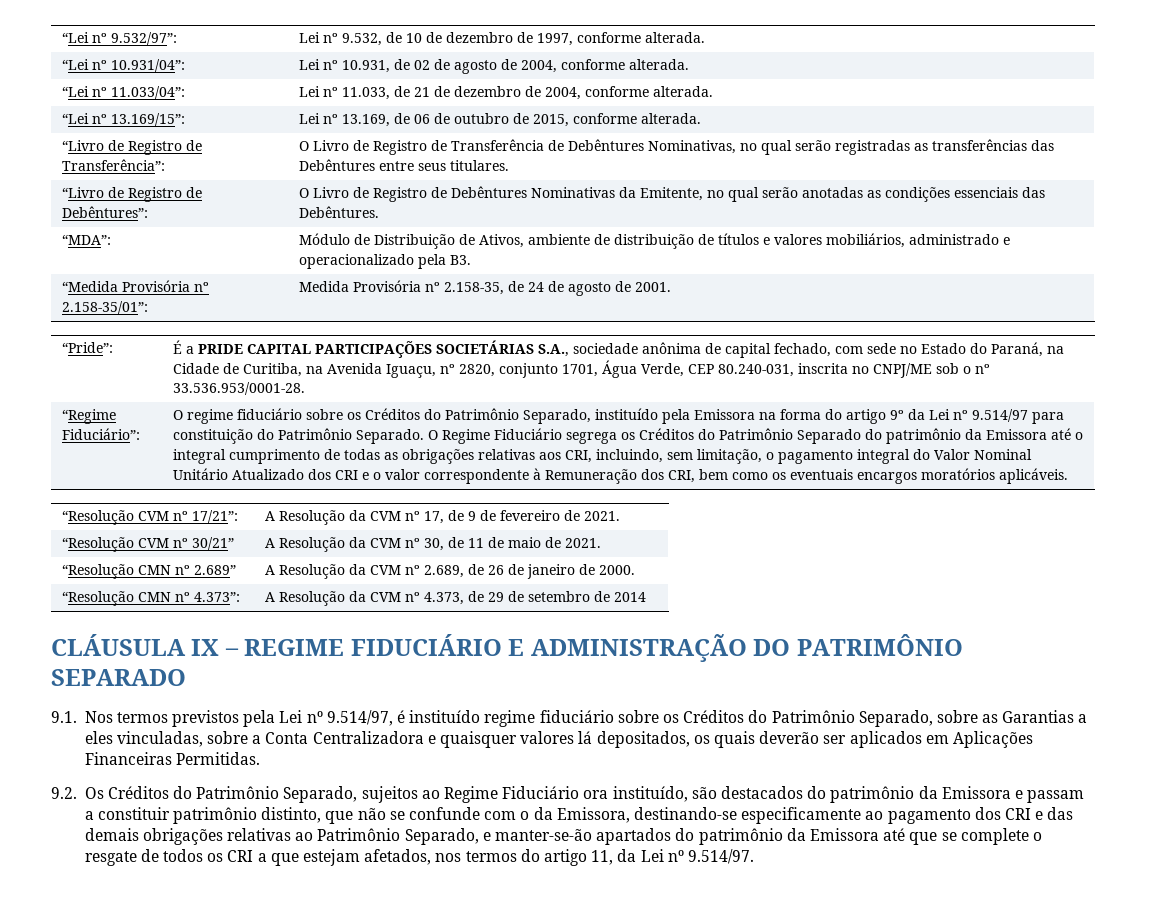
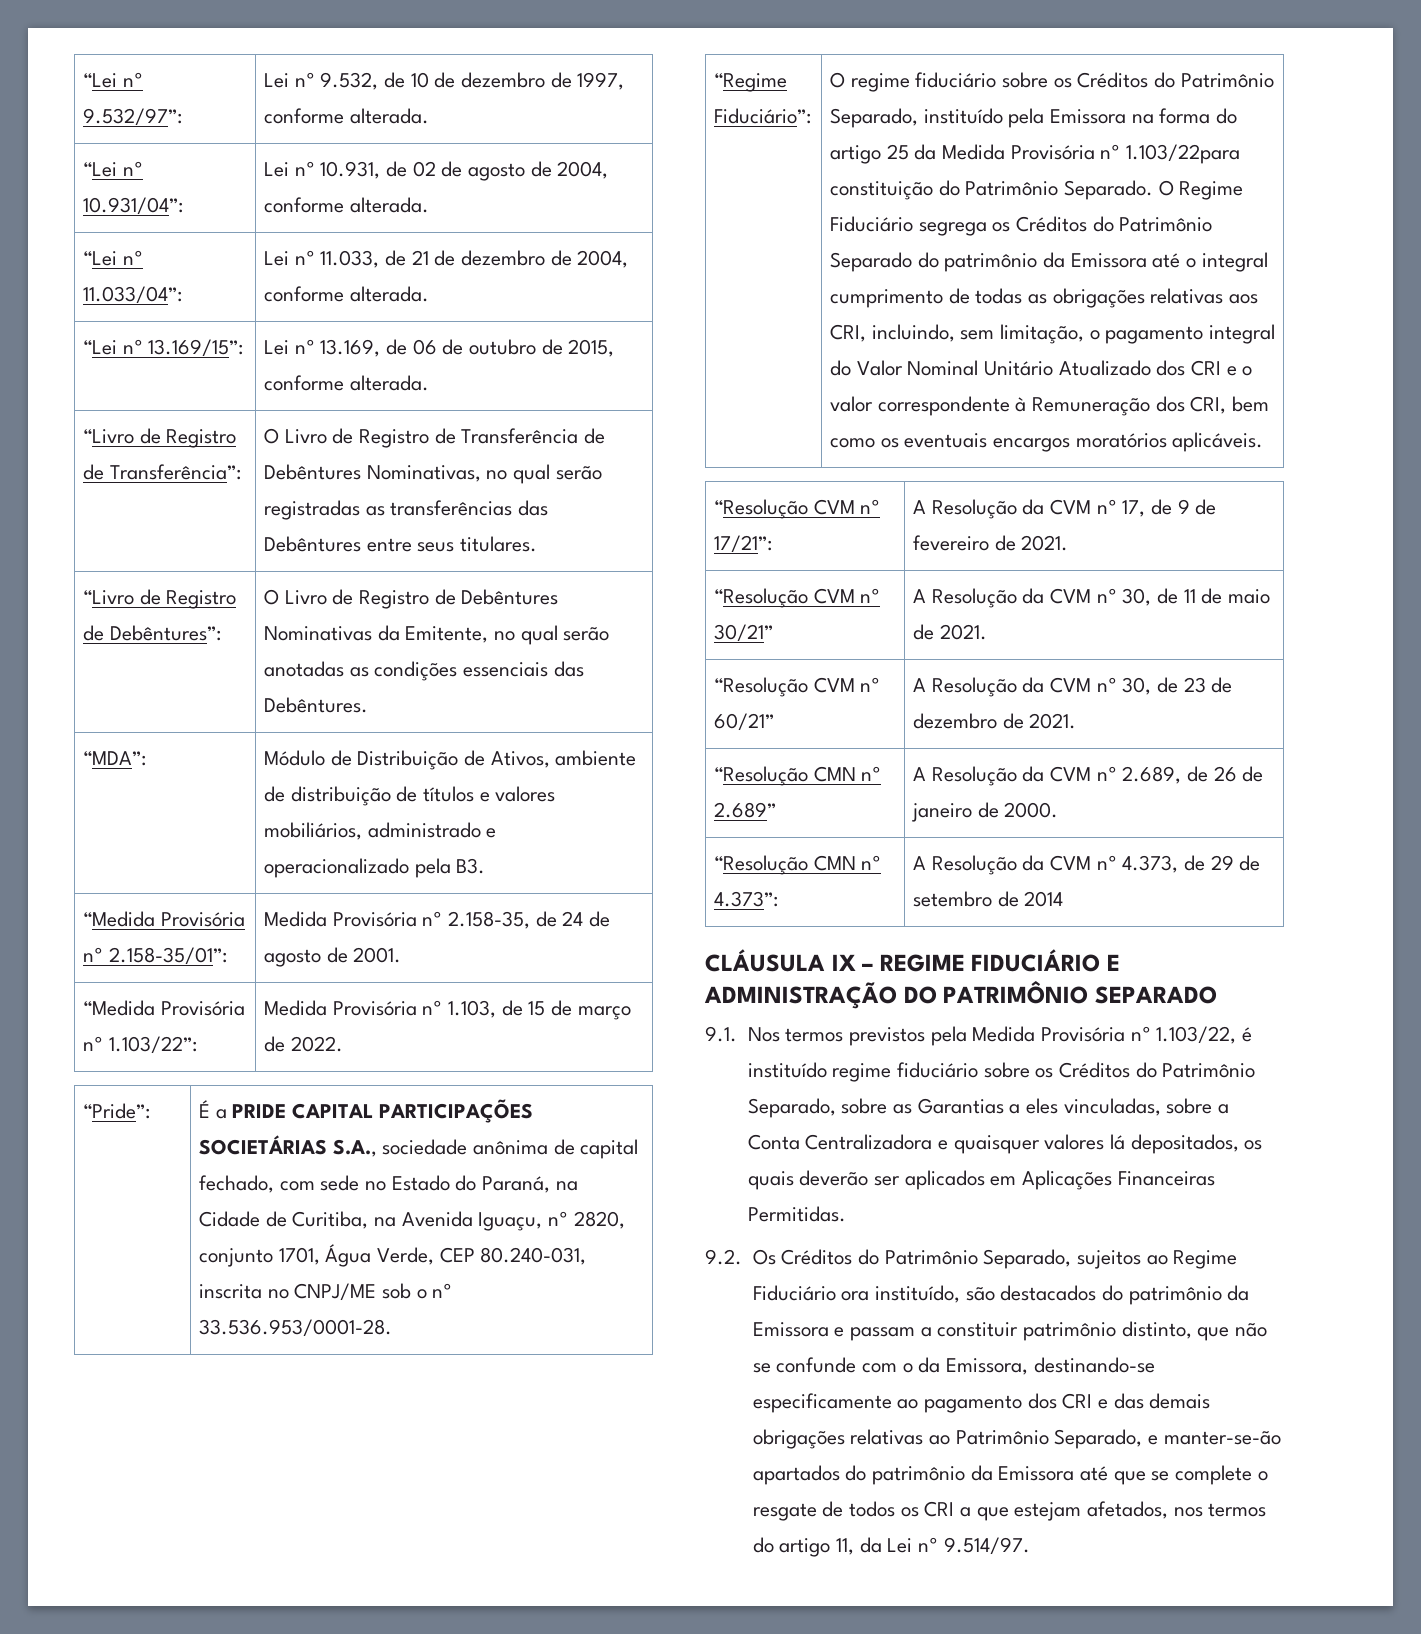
(671, 287) none -> [82,1000,245,1016] [82,1036,197,1054] [263,1000,631,1020] [263,1036,343,1052] // “Medida Provisória nº 1.103/22”: | Medida Provisória nº 1.103, de 15 de março de 2022.
[889,409,1064,424] 9º da Lei nº 9.514/97 para -> [886,144,1240,164] 25 da Medida Provisória nº 1.103/22para
(601, 543) none -> [713,677,881,697] [713,713,774,731] [912,677,1233,697] [912,713,1077,729] // “Resolução CVM nº 60/21” | A Resolução da CVM nº 30, de 23 de dezembro de 2021.
[279,710,393,726] Lei nº 9.514/97, -> [972,1026,1237,1044] Medida Provisória nº 1.103/22,

